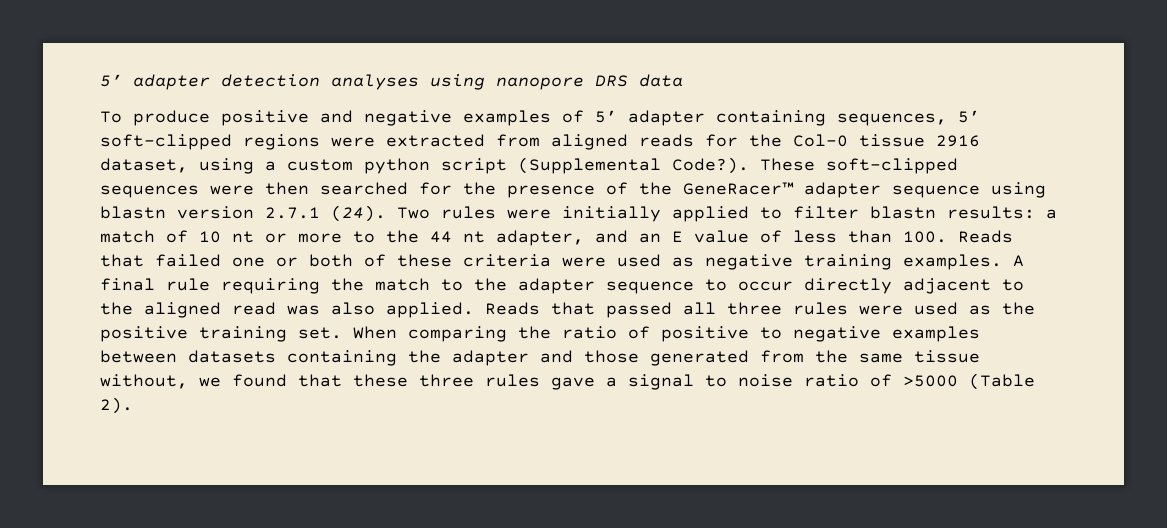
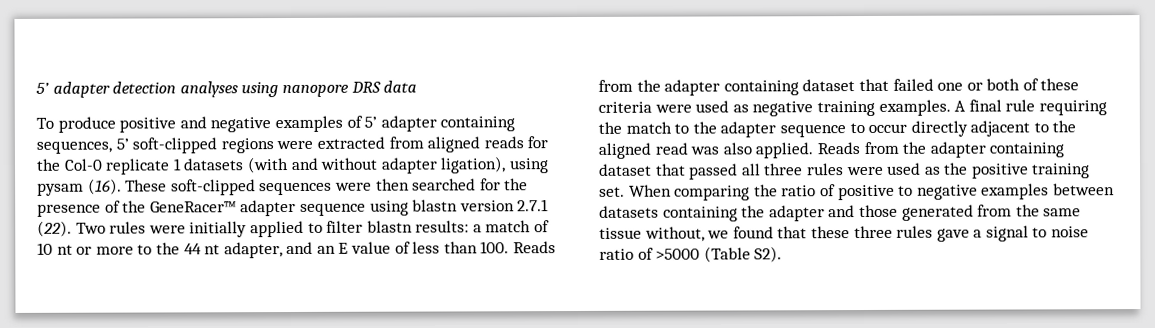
[859,134,980,147] [100,157,749,174] tissue 2916 dataset, using a custom python script (Supplemental Code?). -> [105,156,549,175] [37,178,122,196] replicate 1 datasets (with and without adapter ligation), using pysam (16).
[331,205,386,222] (24). -> [37,220,72,237] (22).
(1013, 236) none -> [598,79,856,96] from the adapter containing dataset
(540, 308) none -> [863,141,1065,158] [598,163,652,176] from the adapter containing dataset
[100,397,133,414] 2). -> [754,246,783,263] S2).

